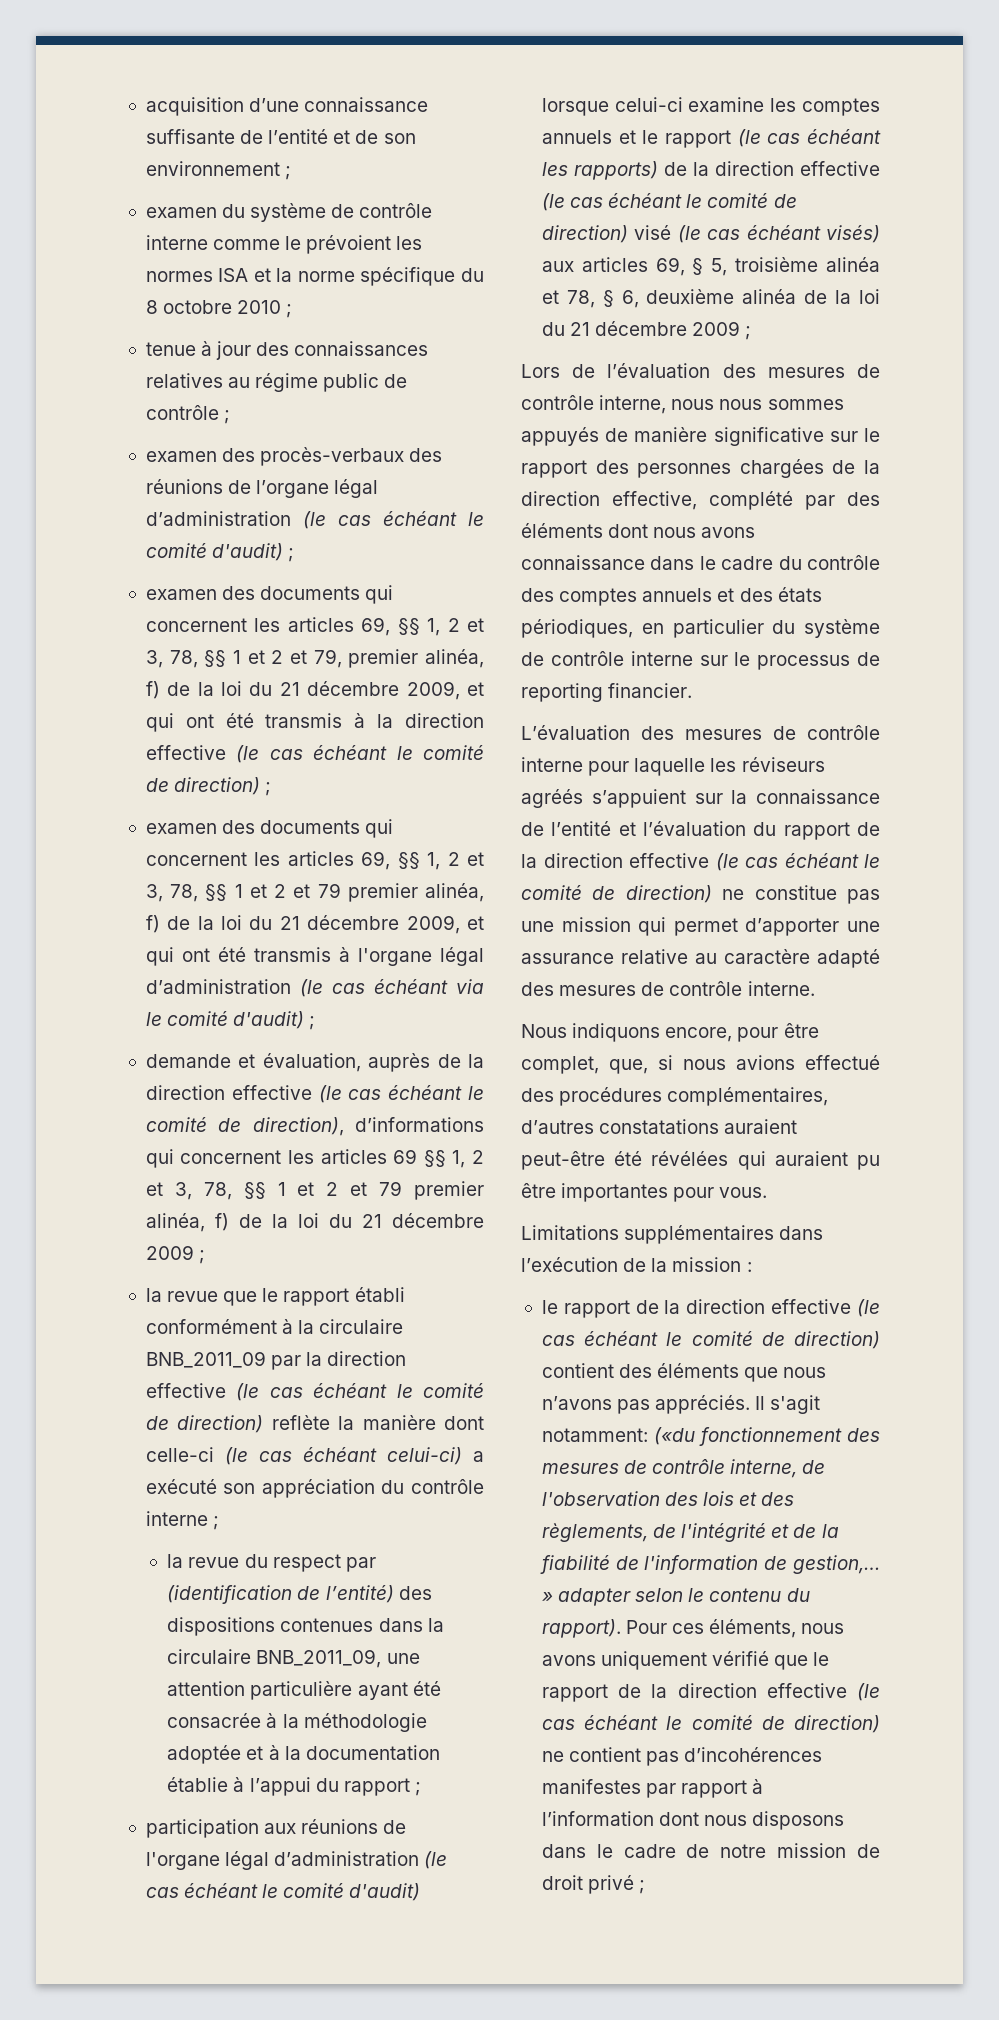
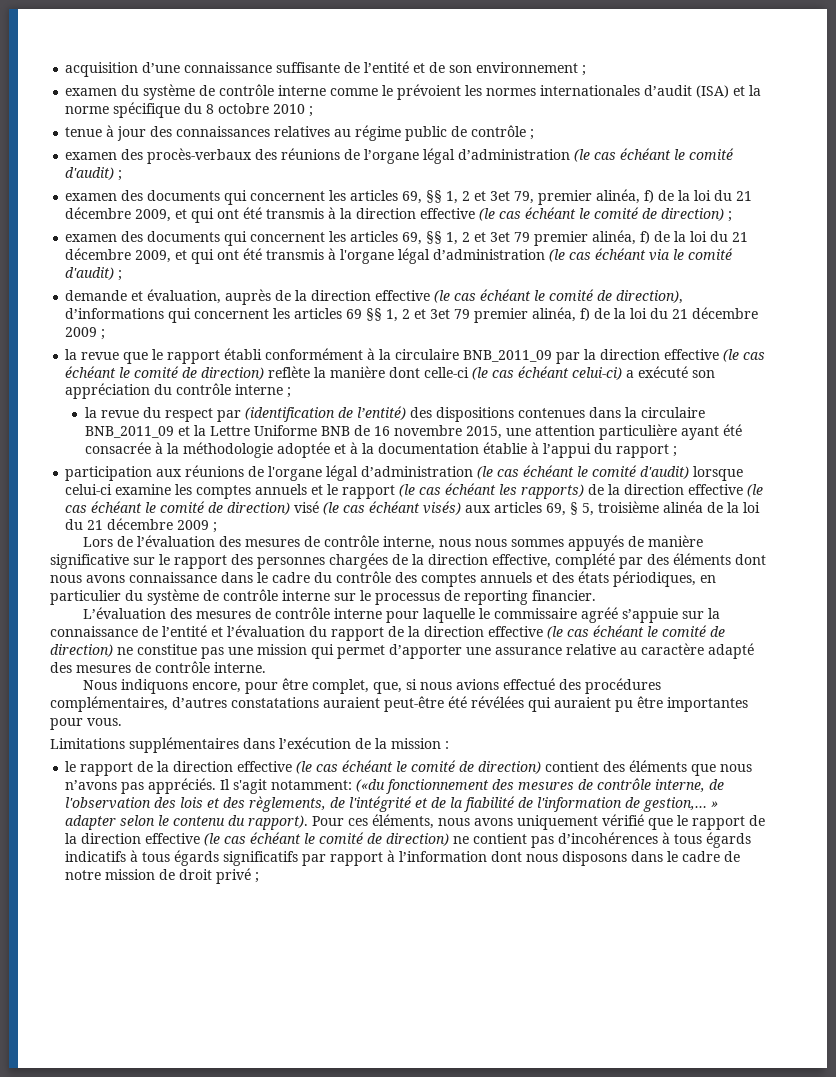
[218,268,249,282] ISA -> [540,85,730,98] internationales d’audit (ISA)
[145,650,307,668] 3, 78, §§ 1 et 2 et -> [490,191,511,201] 3et
[145,884,311,902] 3, 78, §§ 1 et 2 et -> [490,232,511,242] 3et
[174,1182,368,1200] 3, 78, §§ 1 et 2 et -> [430,309,451,319] 3et
[256,1649,382,1668] BNB_2011_09, -> [84,425,502,439] BNB_2011_09 et la Lettre Uniforme BNB de 16 novembre 2015,
[541,289,797,308] et 78, § 6, deuxième alinéa -> (704, 507) none
[710,757,825,772] [521,789,686,808] les réviseurs agréés s’appuient -> [479,607,679,623] le commissaire agréé s’appuie
[541,1779,641,1794] manifestes -> [662,832,752,848] [65,850,299,866] à tous égards indicatifs à tous égards significatifs

